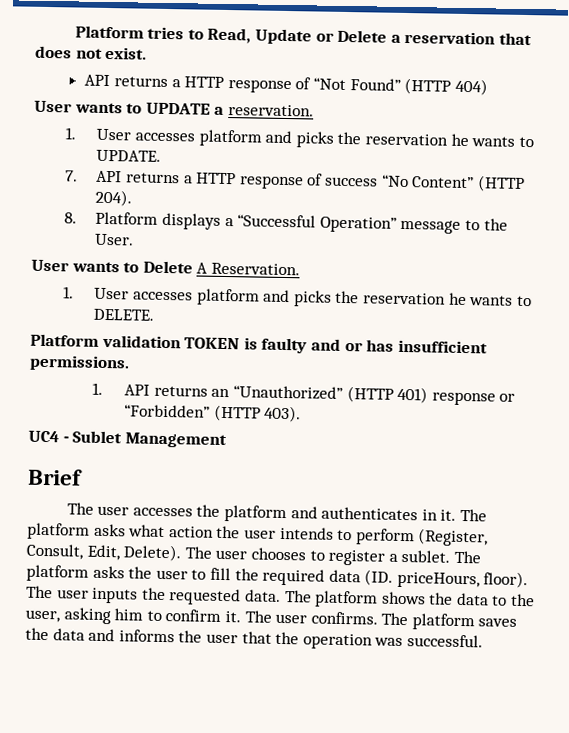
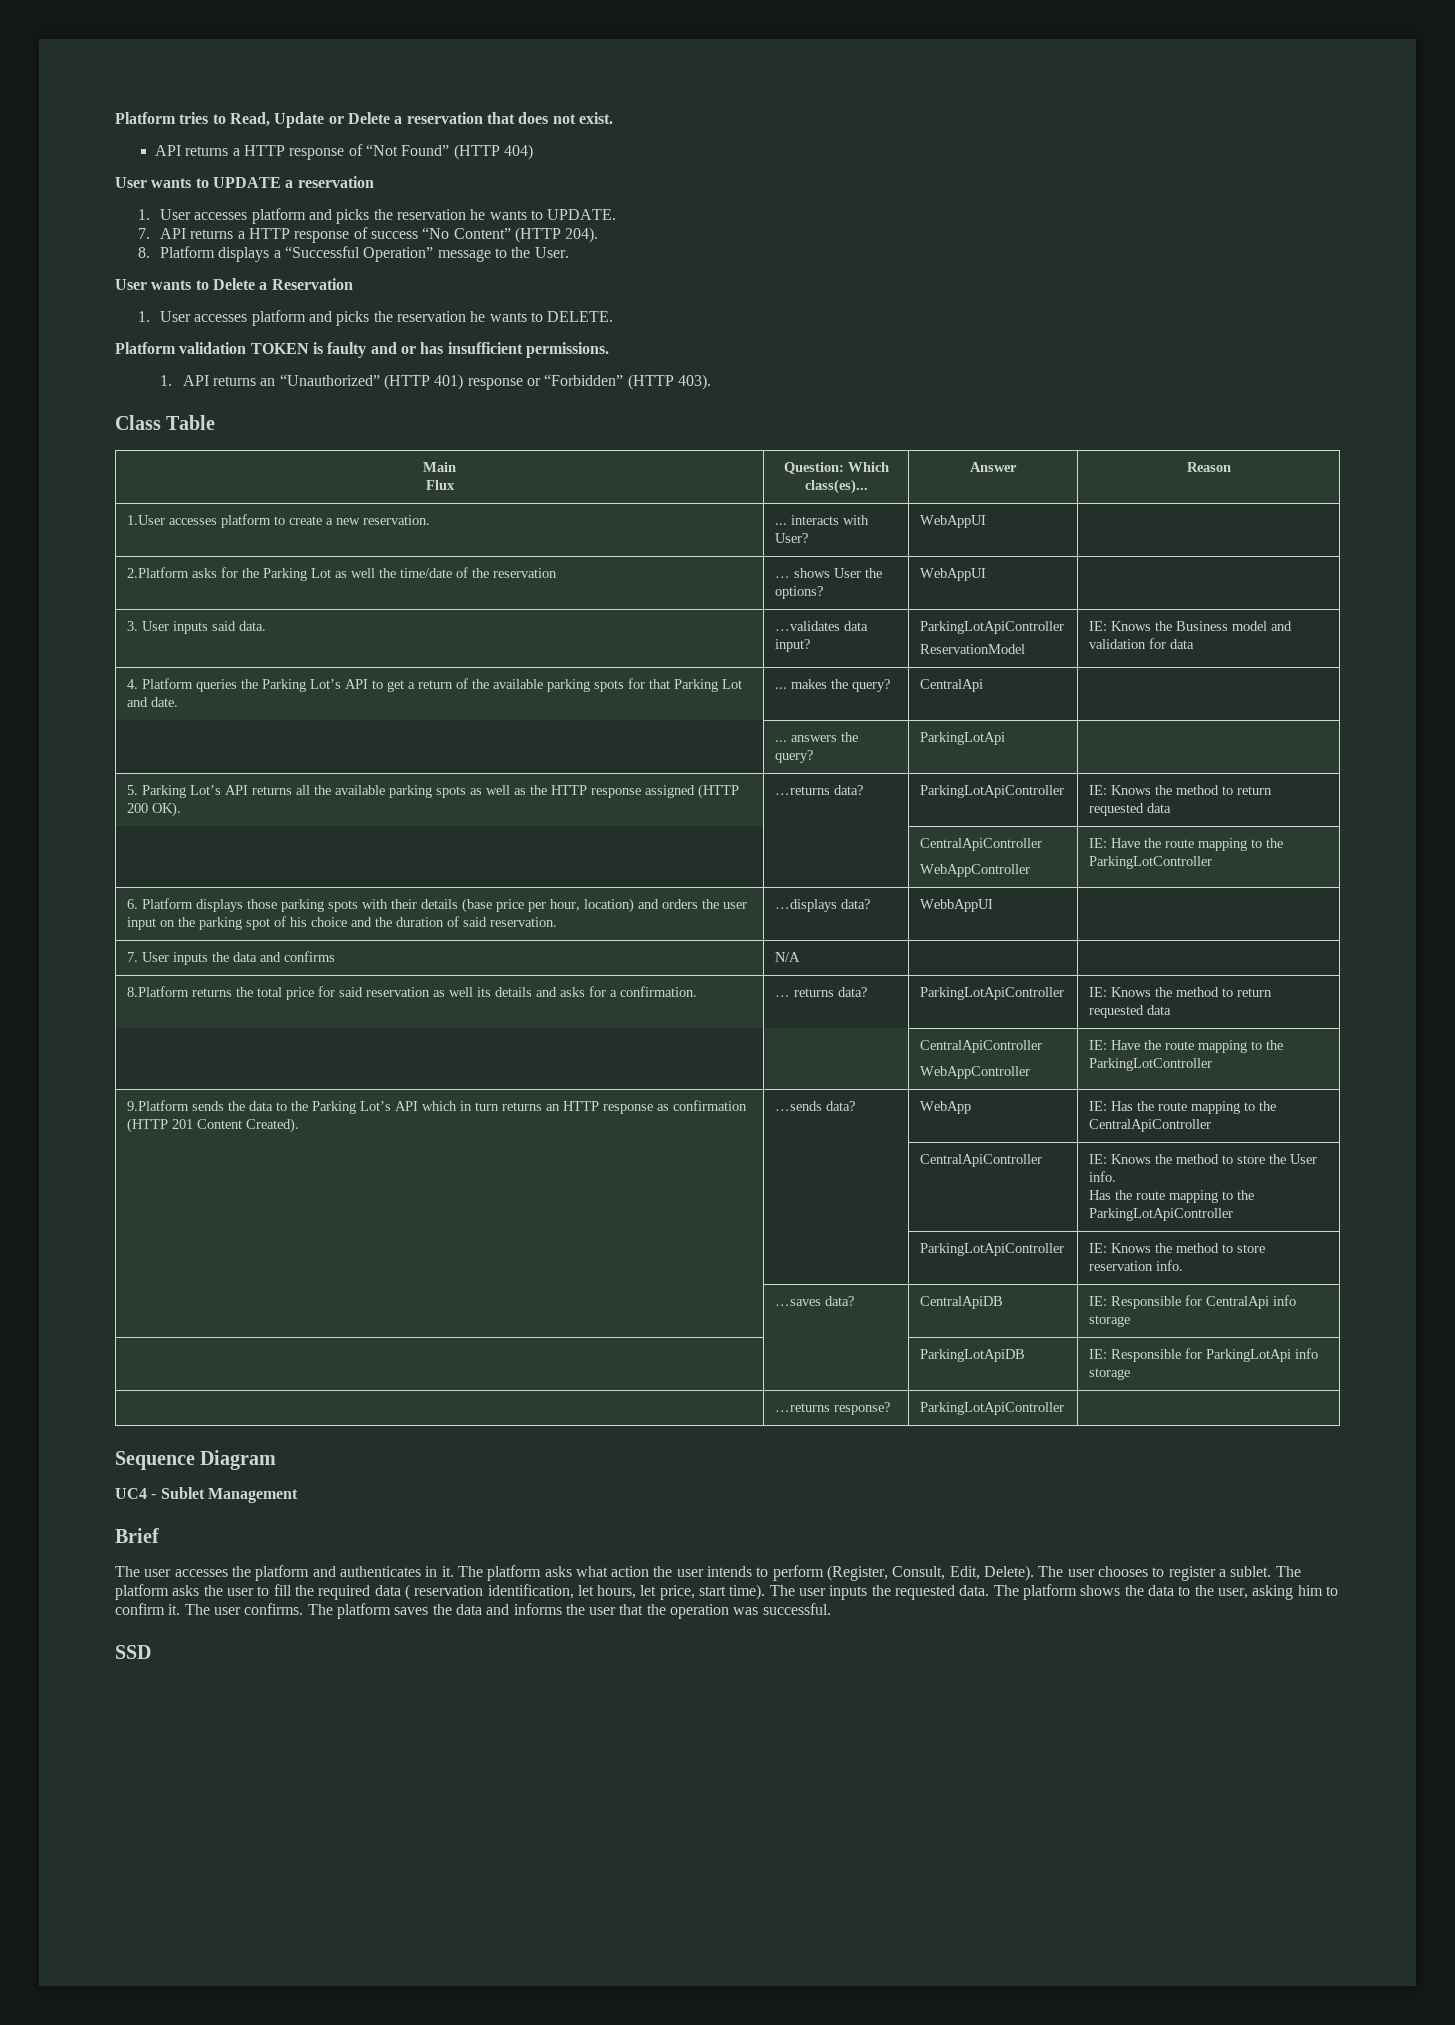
[227,104,314,117] reservation. -> [297,176,374,188] reservation
[196,262,300,276] A Reservation. -> [259,278,353,290] a Reservation
(302, 414) none -> [115,415,216,430] [423,462,456,472] [425,480,455,490] [783,462,889,474] [804,479,868,494] [970,462,1017,472] [1186,462,1231,472] [126,514,430,528] [774,515,869,525] [774,533,808,543] [919,515,986,528] [126,567,557,581] [774,568,882,578] [774,586,823,599] [919,568,986,581] [126,621,266,634] [774,621,868,631] [774,639,810,652] [919,621,1064,634] [919,644,1025,654] [1088,621,1292,631] [1088,638,1194,649] [126,678,742,692] [126,697,178,707] [774,679,890,692] [919,679,983,692] [774,732,858,742] [774,750,813,763] [919,732,1005,745] [126,784,739,799] [126,802,181,817] [774,785,863,795] [919,785,1064,798] [1088,785,1272,795] [1088,803,1171,816] [919,838,1042,851] [919,864,1030,877] [1088,838,1283,851] [1088,856,1212,869] [126,898,747,913] [126,916,557,930] [774,899,870,912] [919,899,993,912] [126,951,335,965] [774,952,800,962] [126,986,697,1000] [774,987,867,997] [919,987,1064,1000] [1088,987,1272,997] [1088,1005,1171,1018] [919,1040,1042,1053] [919,1066,1030,1079] [1088,1040,1283,1053] [1088,1058,1212,1071] [126,1100,747,1114] [126,1118,299,1133] [774,1101,855,1111] [919,1101,971,1114] [1088,1101,1276,1114] [1088,1119,1211,1132] [919,1154,1042,1167] [1088,1154,1317,1164] [1088,1171,1116,1182] [1088,1190,1254,1203] [1088,1208,1233,1221] [919,1243,1064,1256] [1088,1243,1265,1253] [1088,1260,1183,1271] [774,1296,854,1306] [919,1296,1003,1309] [1088,1295,1296,1309] [1088,1315,1130,1327] [919,1349,1025,1362] [1088,1348,1318,1362] [1088,1368,1130,1380] [774,1402,890,1415] [919,1402,1064,1415] [115,1450,277,1470] // Class Table // Main // Flux | Question: Which class(es)... | Answer | Reason // 1.User accesses platform to create a new reservation. | ... interacts with User? | WebAppUI | // 2.Platform asks for the Parking Lot as well the time/date of the reservation | … shows User the options? | WebAppUI | // 3. User inputs said data. | …validates data input? | ParkingLotApiController // ReservationModel | IE: Knows the Business model and validation for data // 4. Platform queries the Parking Lot’s API to get a return of the available parking spots for that Parking Lot and date. | ... makes the query? | CentralApi | // | ... answers the query? | ParkingLotApi | // 5. Parking Lot’s API returns all the available parking spots as well as the HTTP response assigned (HTTP 200 OK). | …returns data? | ParkingLotApiController | IE: Knows the method to return requested data // | | CentralApiController // WebAppController | IE: Have the route mapping to the ParkingLotController // 6. Platform displays those parking spots with their details (base price per hour, location) and orders the user input on the parking spot of his choice and the duration of said reservation. | …displays data? | WebbAppUI | // 7. User inputs the data and confirms | N/A | | // 8.Platform returns the total price for said reservation as well its details and asks for a confirmation. | … returns data? | ParkingLotApiController | IE: Knows the method to return requested data // | | CentralApiController // WebAppController | IE: Have the route mapping to the ParkingLotController // 9.Platform sends the data to the Parking Lot’s API which in turn returns an HTTP response as confirmation (HTTP 201 Content Created). | …sends data? | WebApp | IE: Has the route mapping to the CentralApiController // | | CentralApiController | IE: Knows the method to store the User info. // Has the route mapping to the ParkingLotApiController // | | ParkingLotApiController | IE: Knows the method to store reservation info. // | …saves data? | CentralApiDB | IE: Responsible for CentralApi info storage // | | ParkingLotApiDB | IE: Responsible for ParkingLotApi info storage // | …returns response? | ParkingLotApiController | // Sequence Diagram
[364,569,529,589] (ID. priceHours, floor). -> [404,1584,766,1600] ( reservation identification, let hours, let price, start time).
(483, 641) none -> [115,1645,151,1659] // SSD

